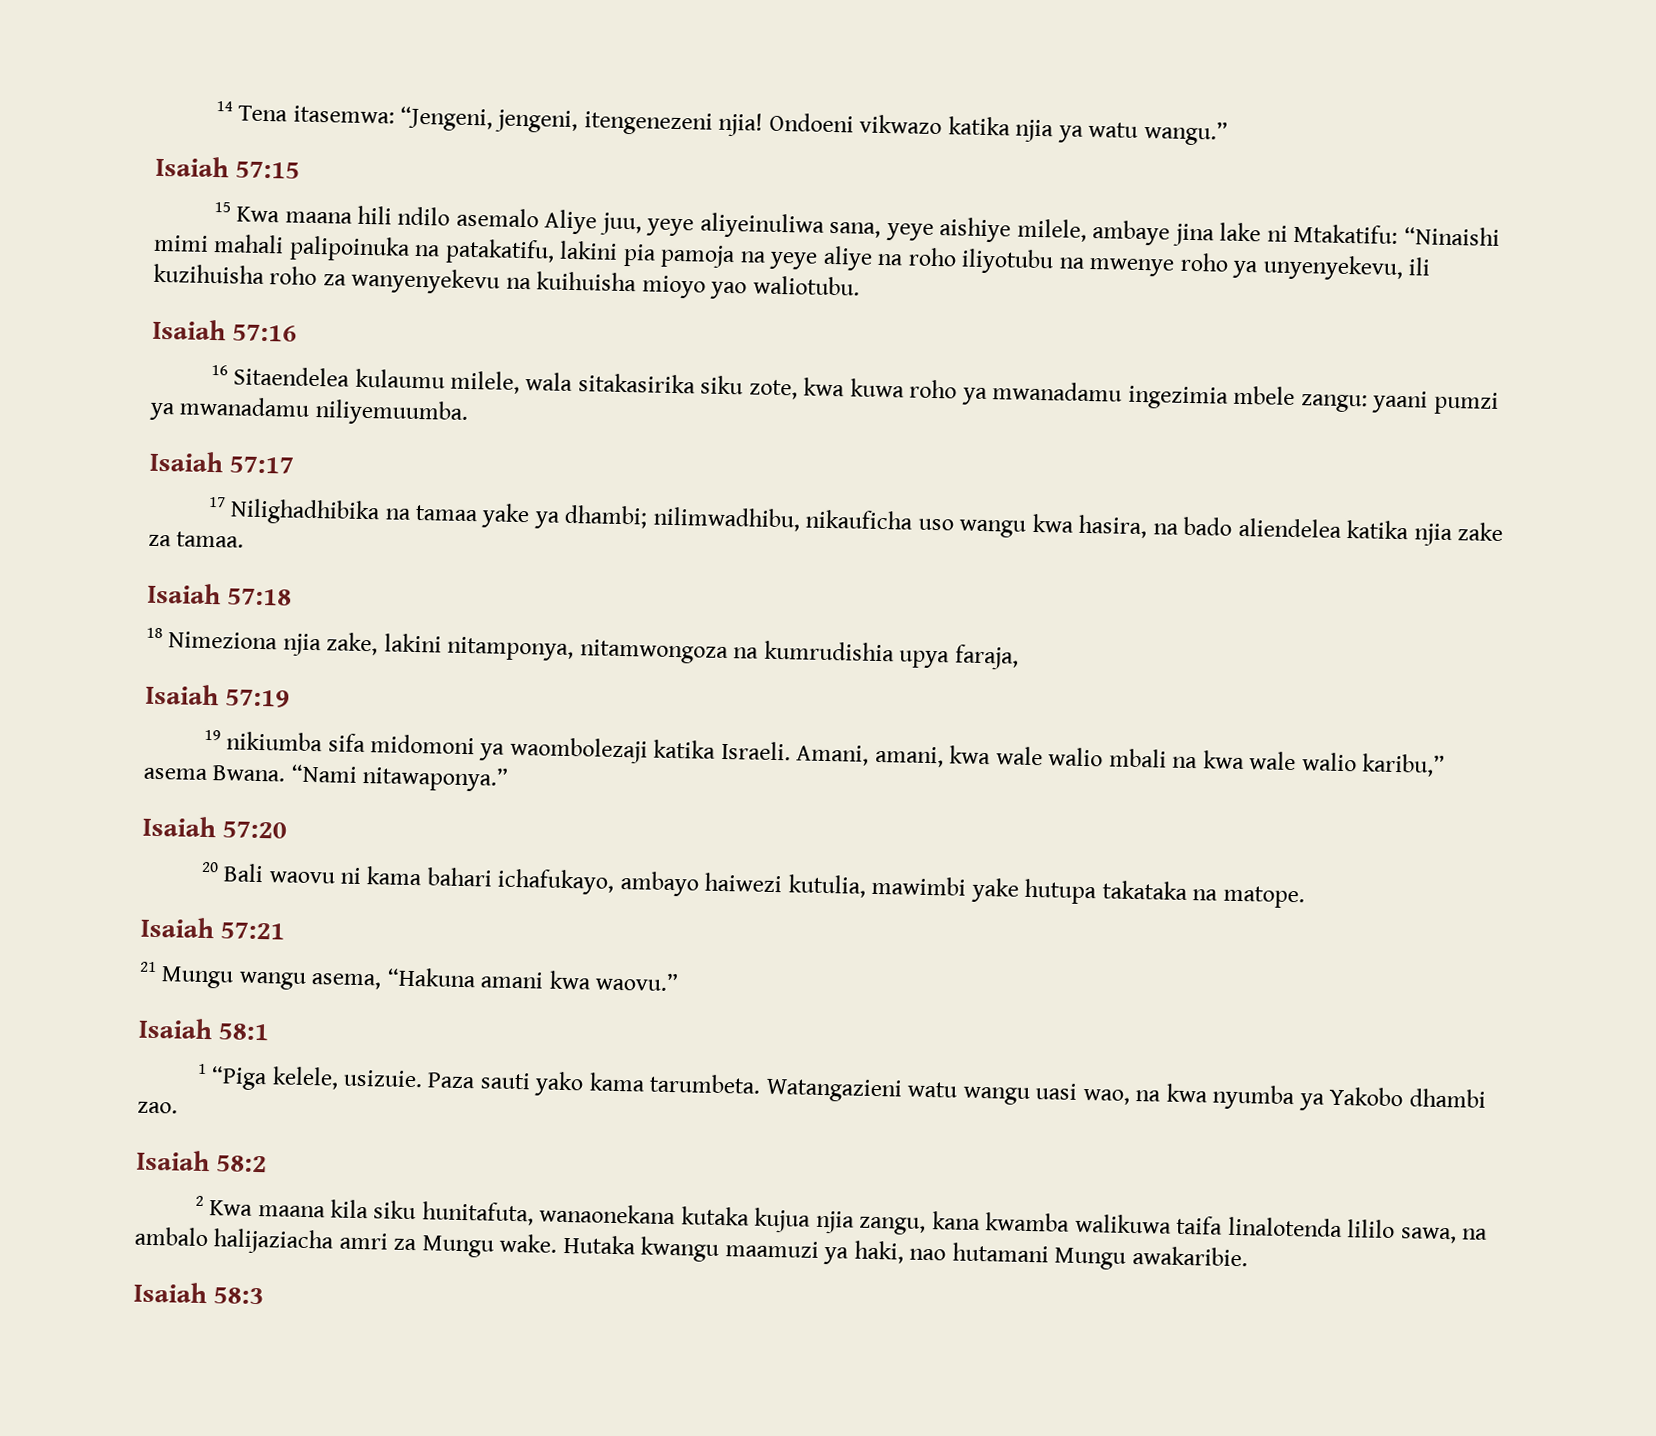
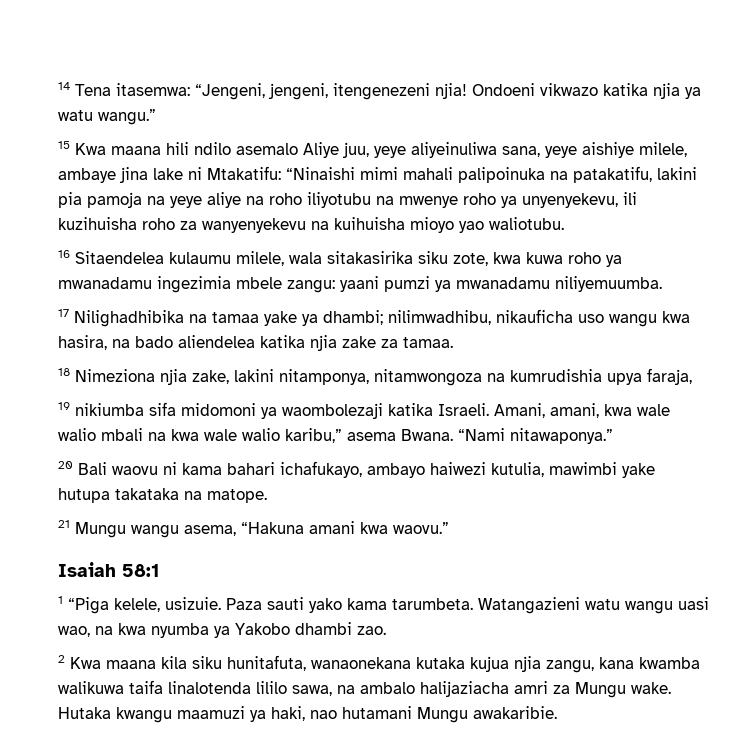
[155,155,301,179] // Isaiah 57:15 -> (156, 117) none
[152,318,298,342] // Isaiah 57:16 -> (564, 223) none
[149,450,295,474] // Isaiah 57:17 -> (662, 284) none
[147,582,293,606] // Isaiah 57:18 -> (453, 342) none
[145,683,291,708] // Isaiah 57:19 -> (692, 376) none
[142,815,288,839] // Isaiah 57:20 -> (613, 436) none
[140,916,286,940] // Isaiah 57:21 -> (267, 496) none
[136,1149,268,1173] // Isaiah 58:2 -> (386, 630) none
[133,1281,265,1305] // Isaiah 58:3 -> (557, 712) none

